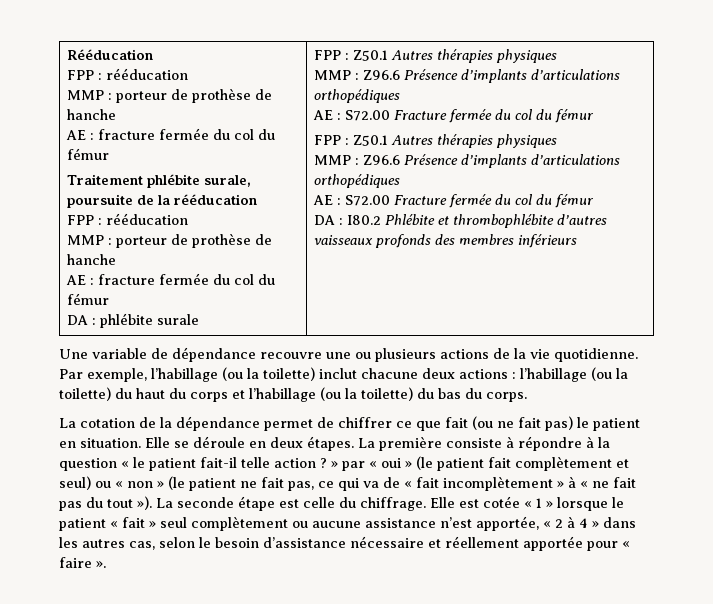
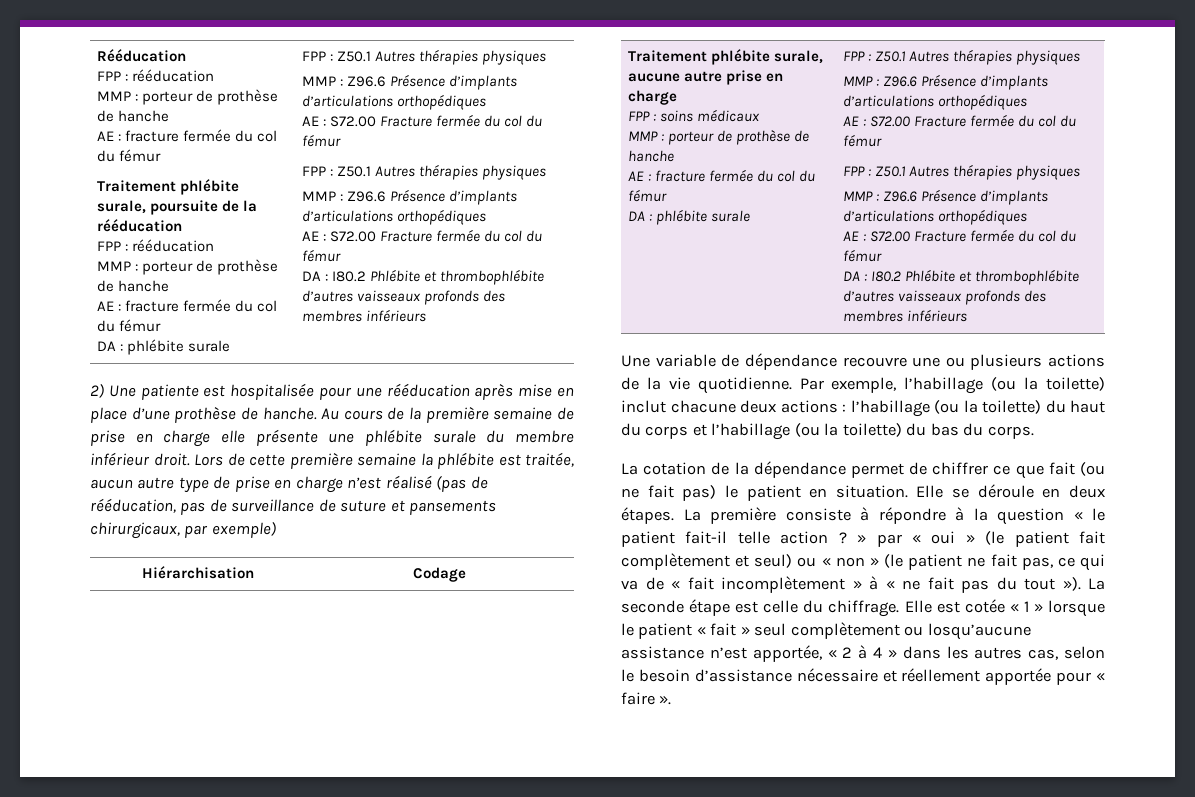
(577, 241) none -> [90,383,574,400] [90,407,574,423] [90,429,574,447] [90,452,574,469] [90,475,488,493] [90,498,497,515] [90,521,276,539] [142,566,254,579] [413,567,467,582] [627,49,823,65] [627,70,783,85] [627,90,677,105] [627,109,760,122] [627,130,809,145] [627,150,674,162] [627,169,816,182] [627,189,667,202] [627,209,750,225] [842,49,1080,65] [842,74,1048,90] [842,94,1027,110] [842,114,1077,127] [842,134,882,147] [842,164,1080,180] [842,189,1048,205] [842,209,1027,225] [842,229,1077,242] [842,249,882,262] [842,269,1079,285] [842,290,1046,305] [842,309,967,322] // 2) Une patiente est hospitalisée pour une rééducation après mise en place d’une prothèse de hanche. Au cours de la première semaine de prise en charge elle présente une phlébite surale du membre inférieur droit. Lors de cette première semaine la phlébite est traitée, aucun autre type de prise en charge n’est réalisé (pas de rééducation, pas de surveillance de suture et pansements chirurgicaux, par exemple) // Hiérarchisation | Codage // Traitement phlébite surale, aucune autre prise en charge // FPP : soins médicaux // MMP : porteur de prothèse de hanche // AE : fracture fermée du col du fémur // DA : phlébite surale | FPP : Z50.1 Autres thérapies physiques // MMP : Z96.6 Présence d’implants d’articulations orthopédiques // AE : S72.00 Fracture fermée du col du fémur // FPP : Z50.1 Autres thérapies physiques // MMP : Z96.6 Présence d’implants d’articulations orthopédiques // AE : S72.00 Fracture fermée du col du fémur // DA : I80.2 Phlébite et thrombophlébite d’autres vaisseaux profonds des membres inférieurs
[312,521,361,528] aucune -> [927,623,1031,640] losqu’aucune

